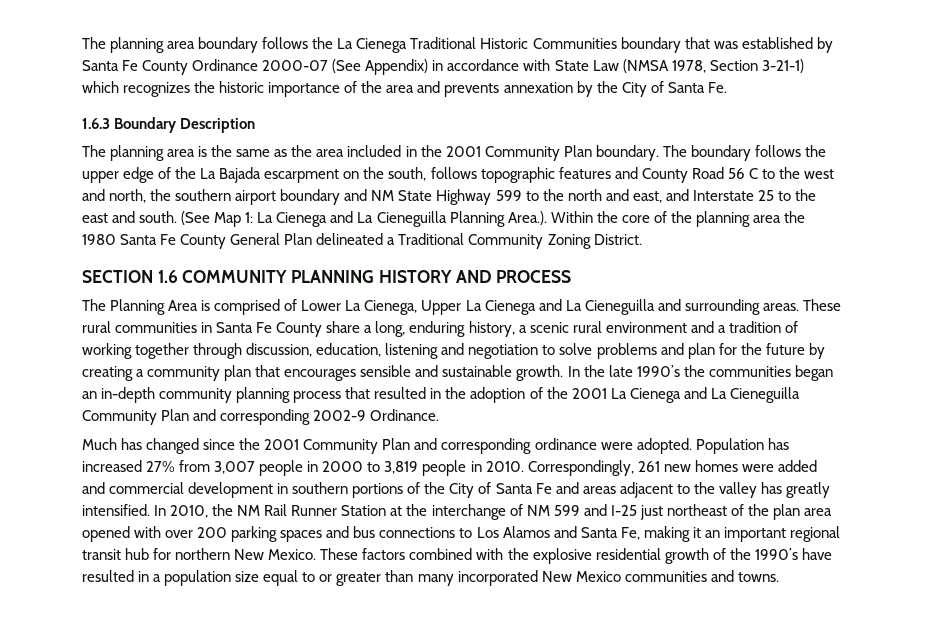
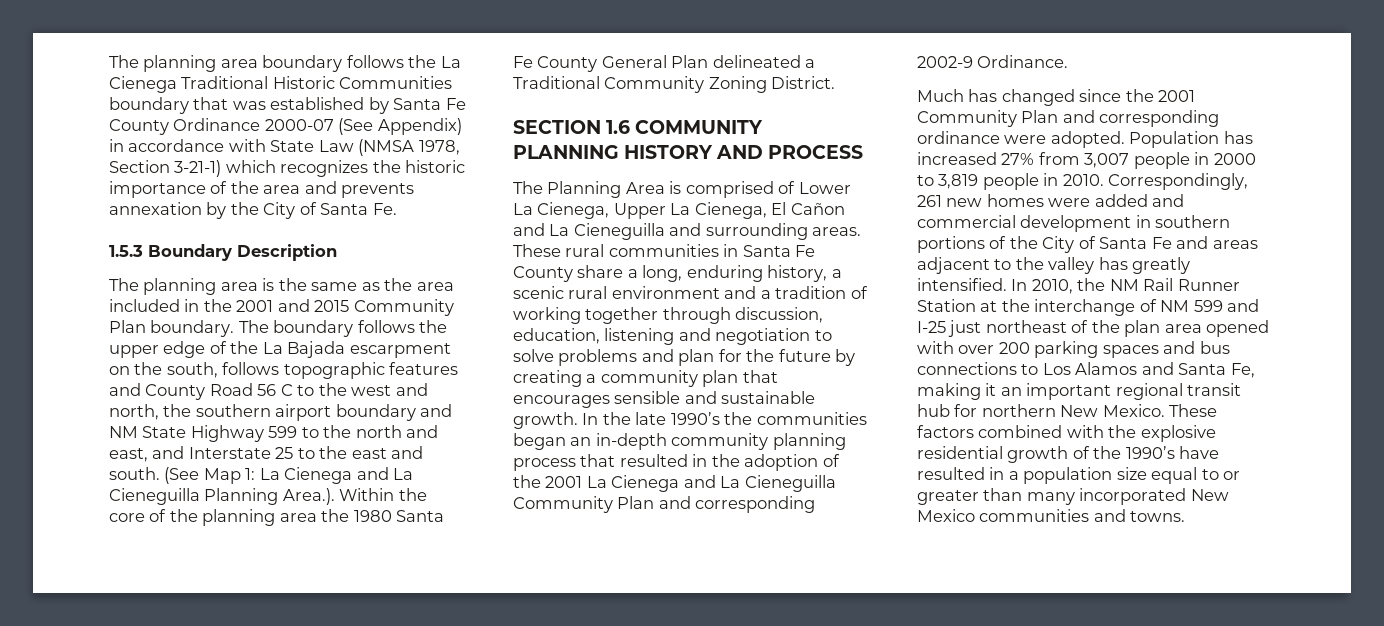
[82,118,110,129] 1.6.3 -> [109,245,143,257] 1.5.3
(481, 151) none -> [277,299,350,312] and 2015
[484,300,536,315] Cienega -> [694,202,845,219] Cienega, El Cañon

